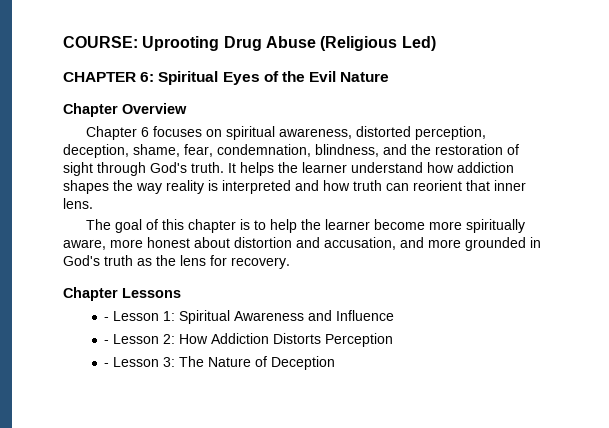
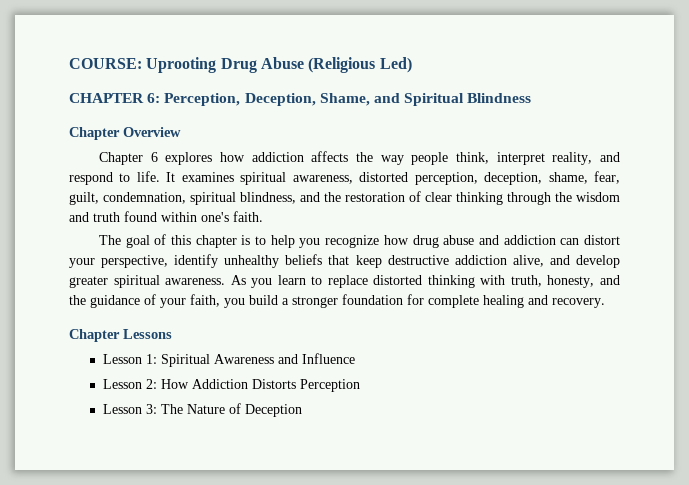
[158,71,390,85] [63,103,187,117] [86,126,223,140] Spiritual Eyes of the Evil Nature // Chapter Overview // Chapter 6 focuses on -> [164,93,532,106] [69,127,181,140] [98,151,621,165] [69,171,234,185] Perception, Deception, Shame, and Spiritual Blindness // Chapter Overview // Chapter 6 explores how addiction affects the way people think, interpret reality, and respond to life. It examines
[217,144,311,157] condemnation, -> [69,192,236,205] guilt, condemnation, spiritual
[63,162,514,176] [63,180,526,194] [63,198,93,209] sight through God's truth. It helps the learner understand how addiction shapes the way reality is interpreted and how truth can reorient that inner lens. -> [425,192,620,205] [69,211,263,222] clear thinking through the wisdom and truth found within one's faith.
[301,219,526,233] [63,237,541,251] [63,255,227,266] the learner become more spiritually aware, more honest about distortion and accusation, and more grounded in God's truth as the lens for -> [299,235,620,248] [69,254,620,268] [69,275,621,288] [69,294,548,308] you recognize how drug abuse and addiction can distort your perspective, identify unhealthy beliefs that keep destructive addiction alive, and develop greater spiritual awareness. As you learn to replace distorted thinking with truth, honesty, and the guidance of your faith, you build a stronger foundation for complete healing and
[104,317,110,321] - -> (172, 334) none
[104,340,110,344] - -> (355, 358) none
[104,363,110,367] - -> (360, 385) none

